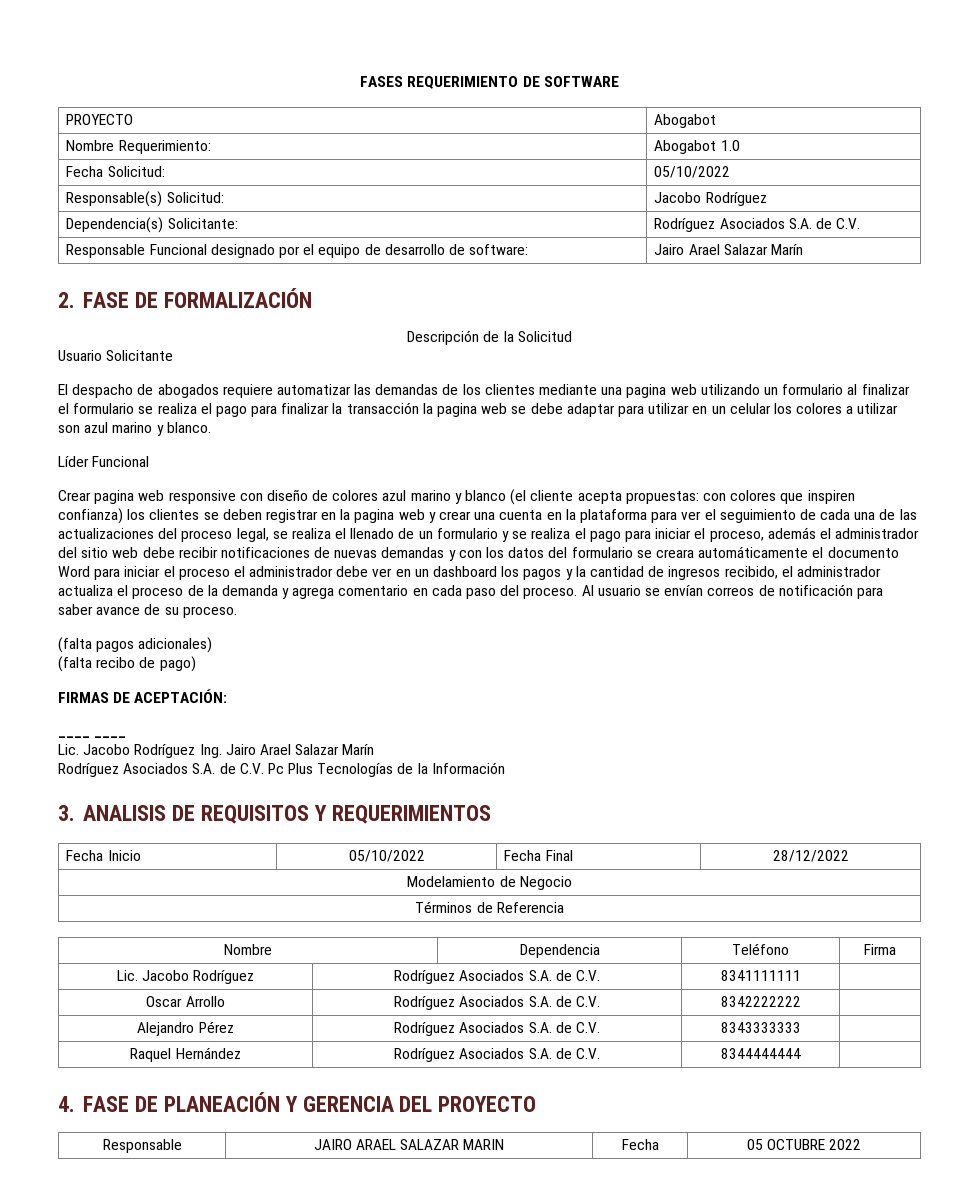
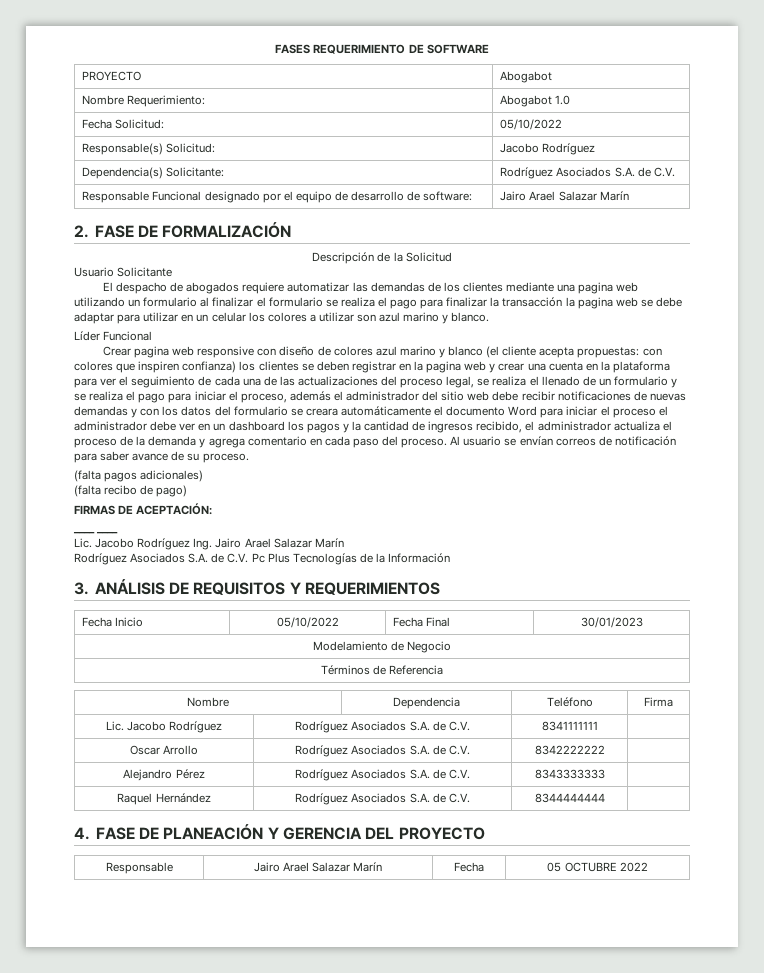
[82,805,166,821] ANALISIS -> [94,579,165,595] ANÁLISIS
[772,850,849,862] 28/12/2022 -> [580,617,643,628] 30/01/2023
[313,1139,505,1150] JAIRO ARAEL SALAZAR MARIN -> [253,862,383,872] Jairo AraeI Salazar Marín

